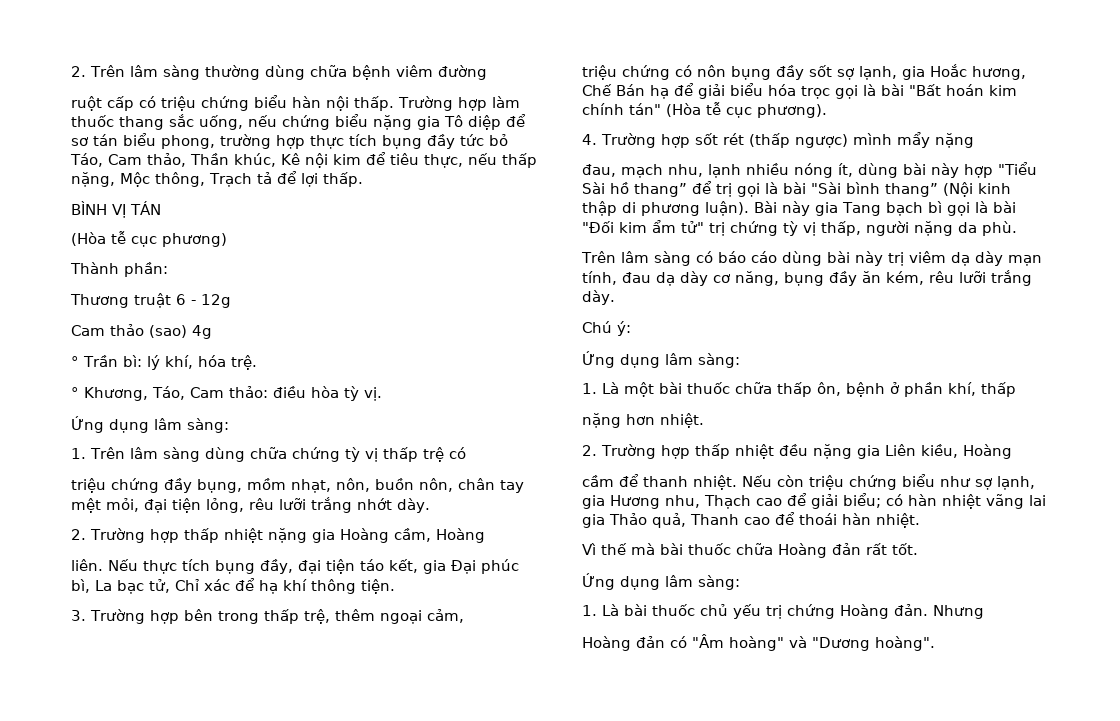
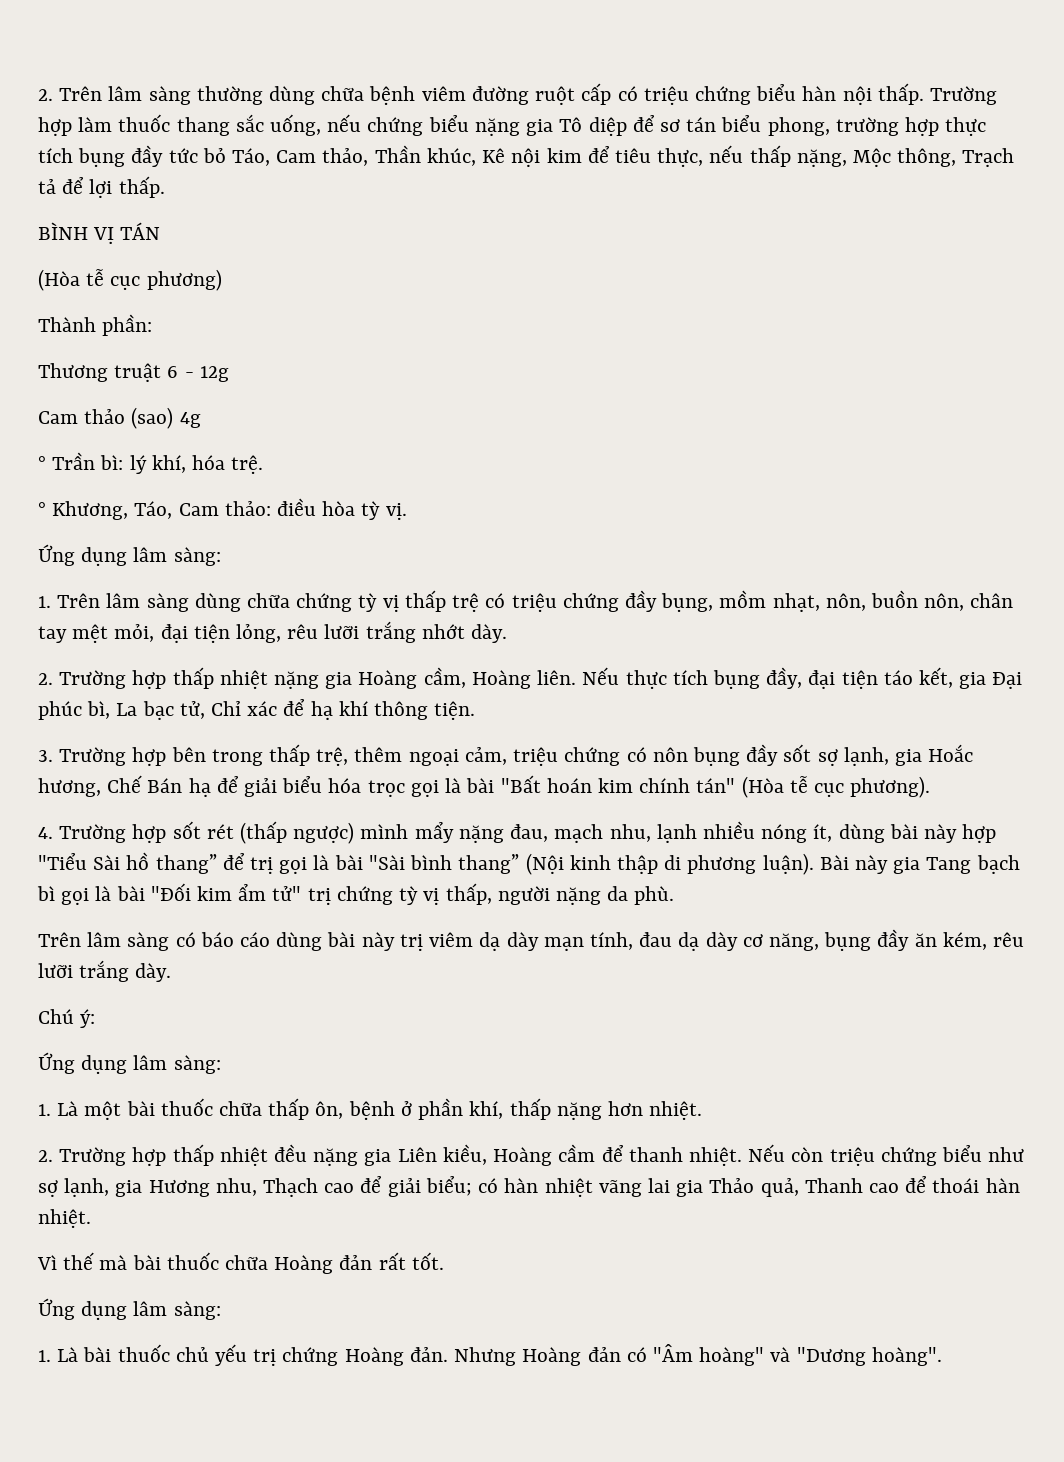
(487, 72) // -> (529, 95) none
(466, 453) // -> (506, 600) none
(485, 535) // -> (531, 679) none
(464, 616) // -> (507, 756) none
(974, 140) // -> (504, 834) none
(1016, 389) // -> (551, 1109) none
(1012, 451) // -> (553, 1156) none
(984, 612) // -> (517, 1356) none

